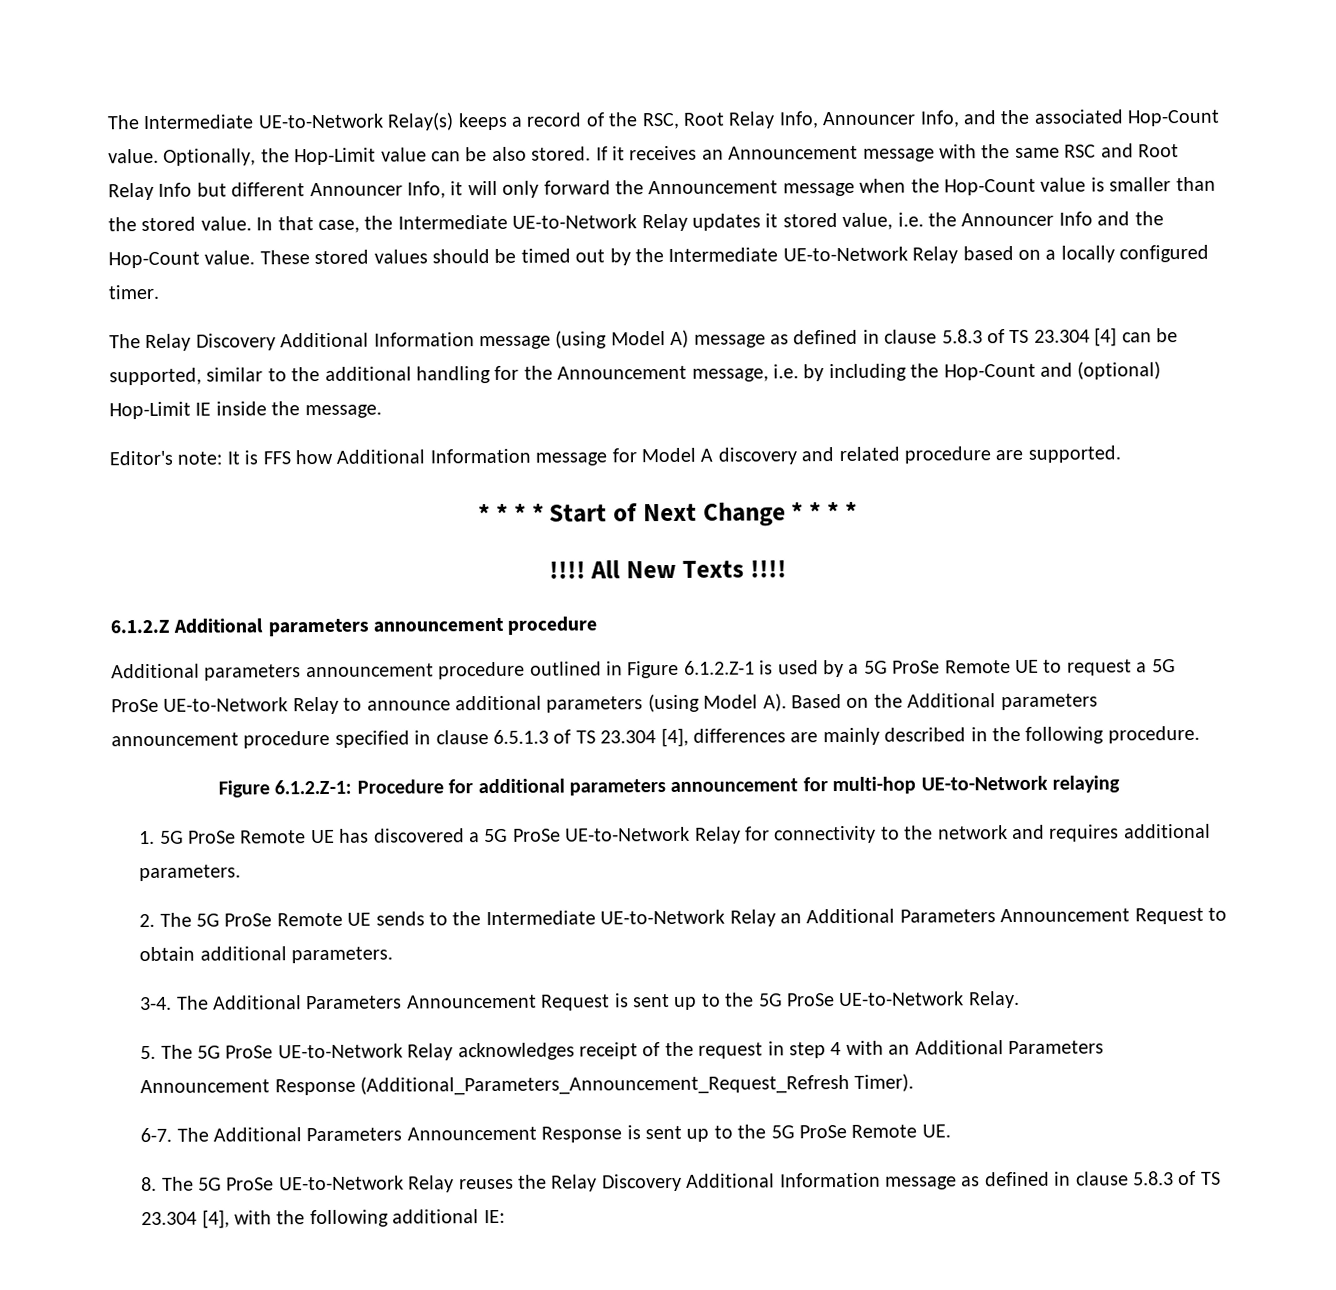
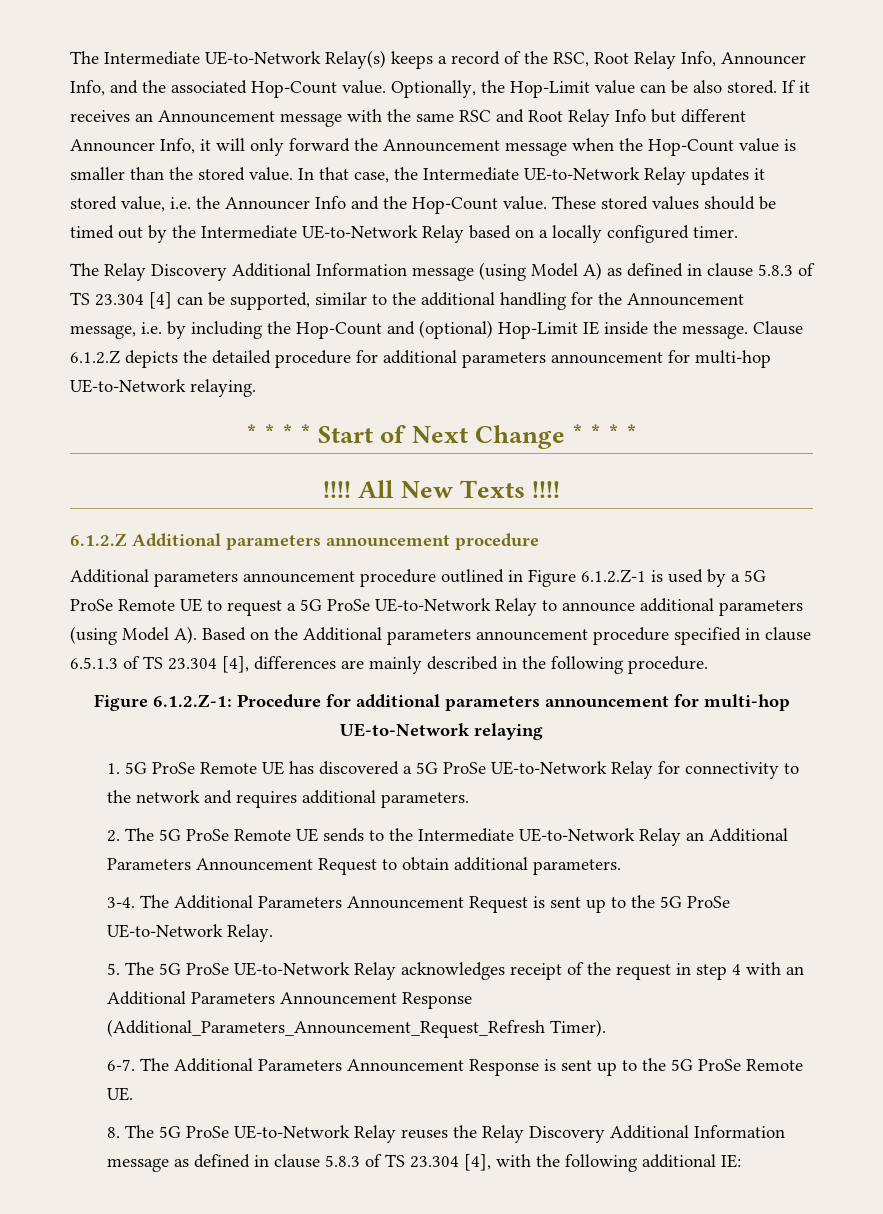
[693,334,766,348] message -> (602, 271) none
[109,445,1121,466] // Editor's note: It is FFS how Additional Information message for Model A discovery and related procedure are supported. -> [753,321,803,335] [70,350,771,368] [70,379,256,397] Clause 6.1.2.Z depicts the detailed procedure for additional parameters announcement for multi-hop UE-to-Network relaying.

